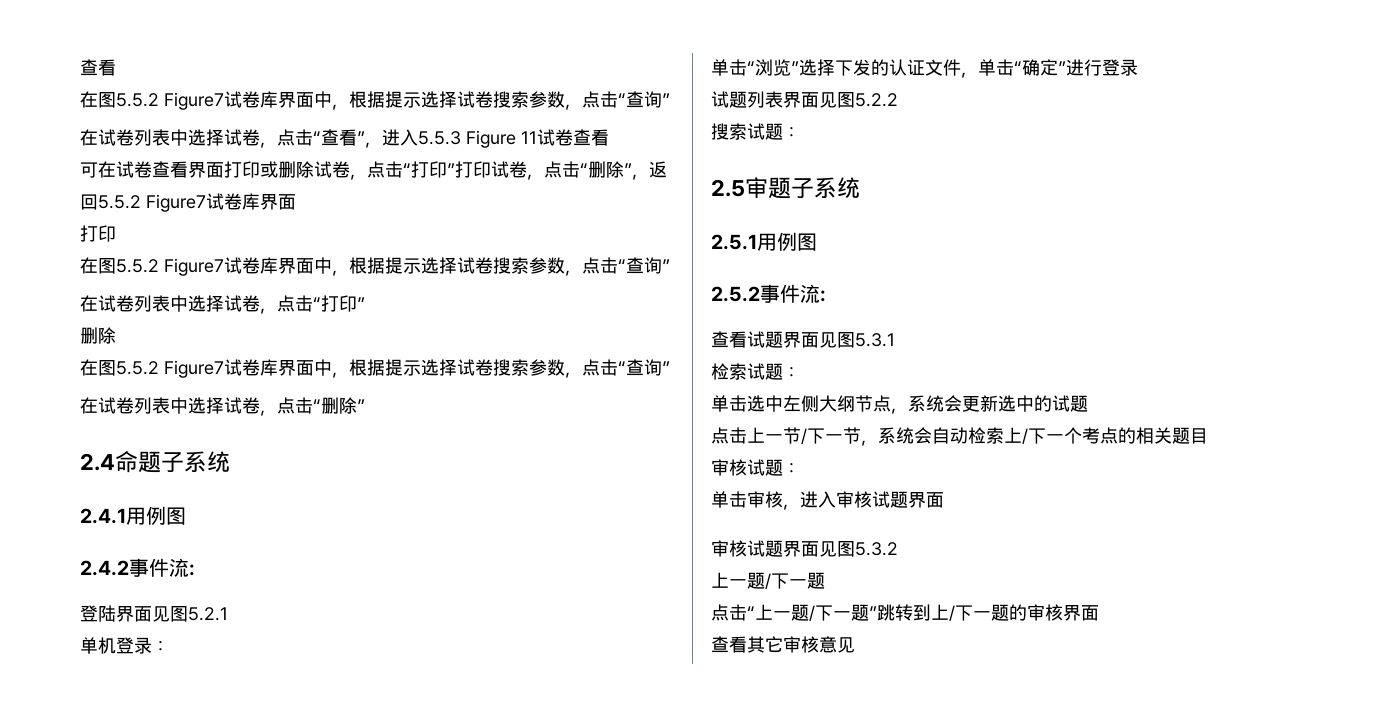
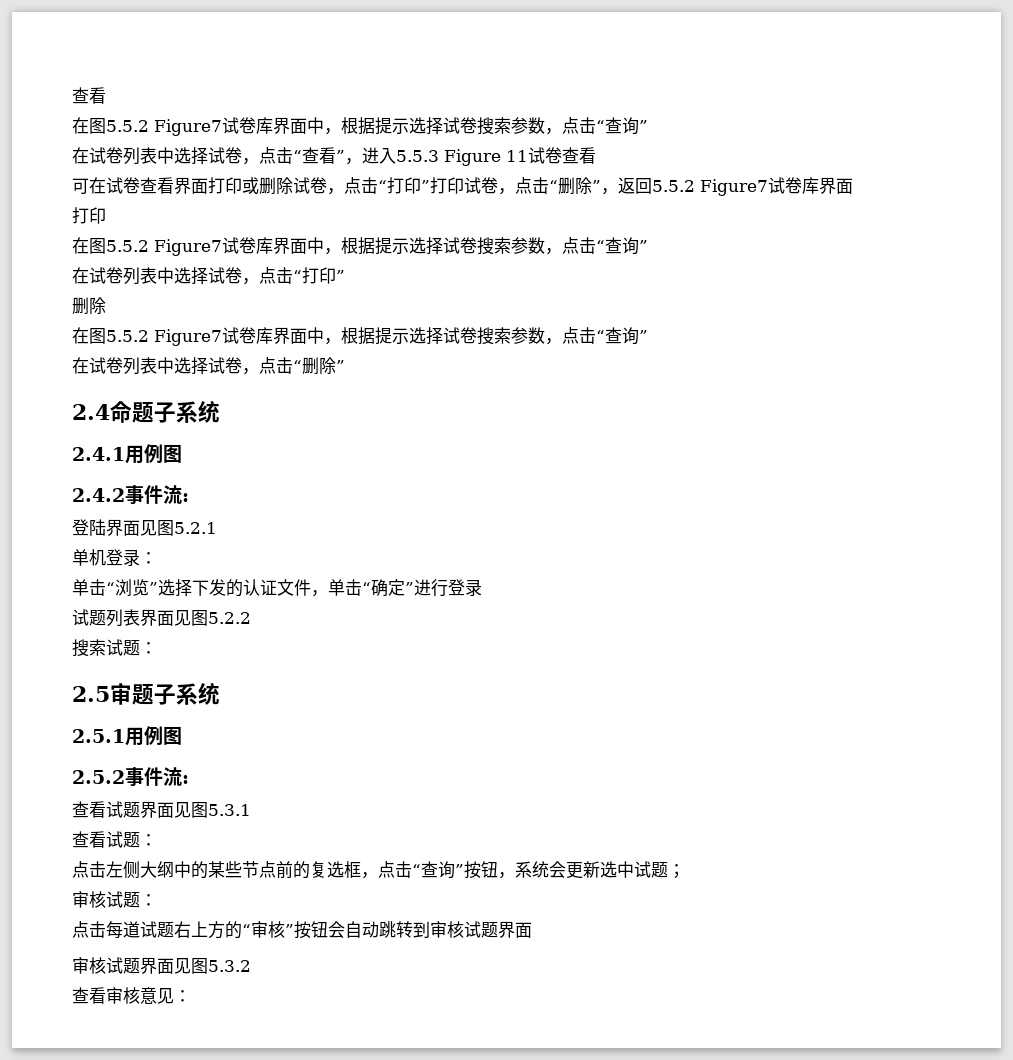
[711,363,800,380] [711,395,891,412] 检索试题： // 单击选中左侧大纲节点 -> [72,831,157,848] [72,861,498,879] 查看试题： // 点击左侧大纲中的某些节点前的复选框，点击“查询”按钮
[1034,395,1088,412] [711,427,1208,446] [711,459,800,476] [711,491,836,510] 的试题 // 点击上一节/下一节，系统会自动检索上/下一个考点的相关题目 // 审核试题： // 单击审核，进入 -> [634,861,685,879] [72,891,157,908] [72,921,430,939] 试题； // 审核试题： // 点击每道试题右上方的“审核”按钮会自动跳转到
[711,572,825,589] [711,604,1099,621] [711,636,783,653] // 上一题/下一题 // 点击“上一题/下一题”跳转到上/下一题的审核界面 // 查看其它 -> [72,987,106,1004] // 查看
(855, 645) none -> [174,990,191,1002] ：

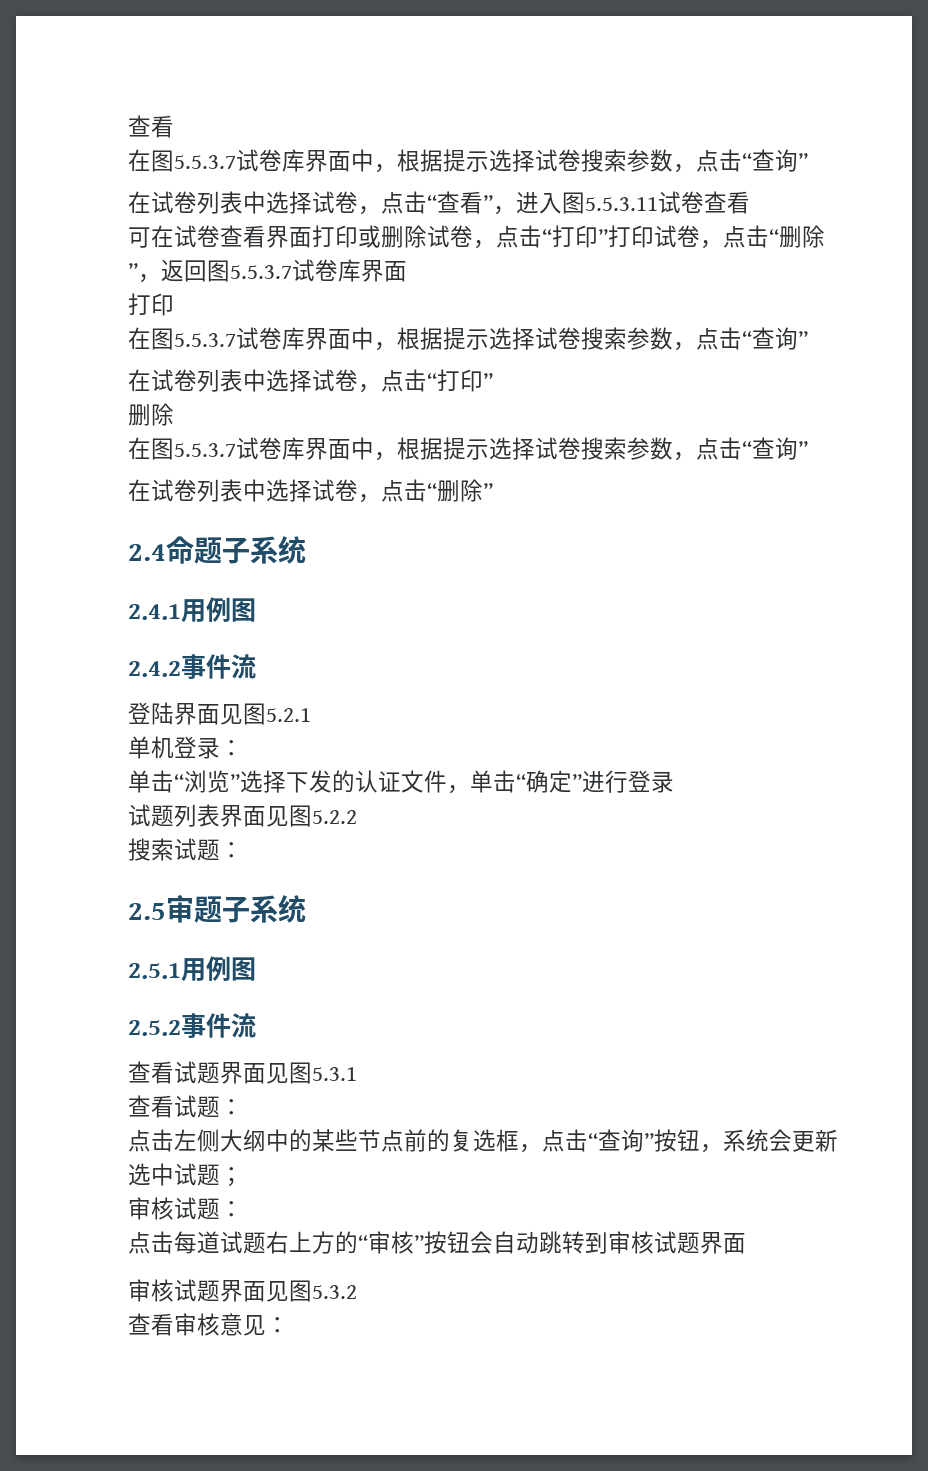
[106,119,222,136] 5.5.2 Figure7 -> [174,155,236,169] 5.5.3.7
[396,149,528,166] 5.5.3 Figure 11 -> [562,192,658,214] 图5.5.3.11
[652,179,768,196] 5.5.2 Figure7 -> [207,260,292,282] 图5.5.3.7
[106,239,222,256] 5.5.2 Figure7 -> [174,333,236,347] 5.5.3.7
[106,329,222,346] 5.5.2 Figure7 -> [174,443,236,457] 5.5.3.7
[182,493,189,502] : -> (256, 666) none
[182,775,189,784] : -> (256, 1025) none

